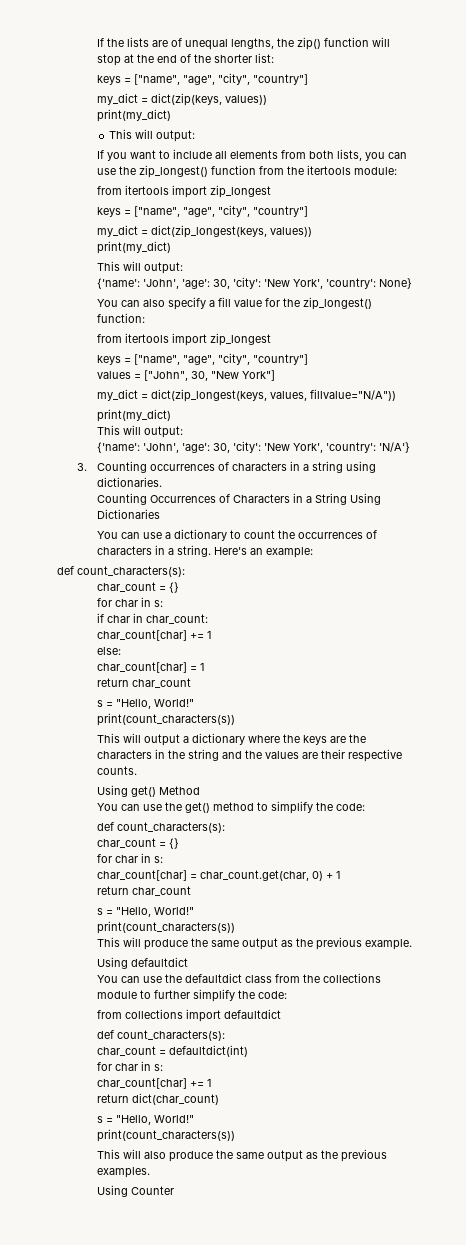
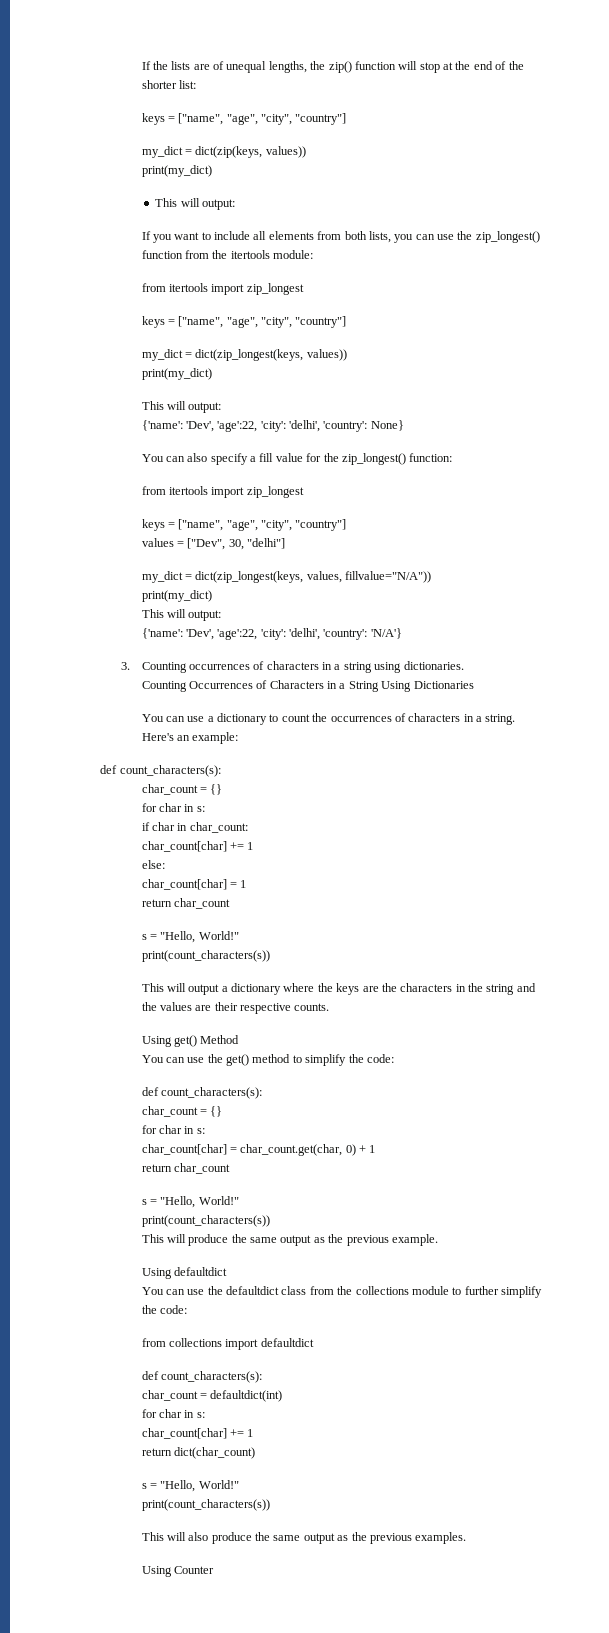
[142,277,323,289] 'John', 'age': 30, 'city': 'New York', -> [185,420,321,432] 'Dev', 'age':22, 'city': 'delhi',
[143,370,275,381] ["John", 30, "New York"] -> [187,538,286,550] ["Dev", 30, "delhi"]
[142,441,323,453] 'John', 'age': 30, 'city': 'New York', -> [185,628,321,640] 'Dev', 'age':22, 'city': 'delhi',

